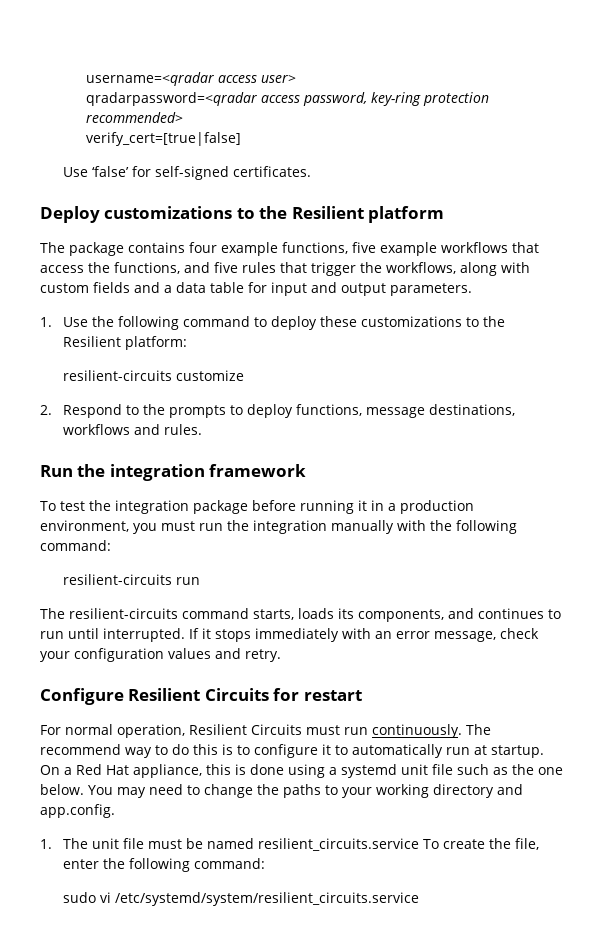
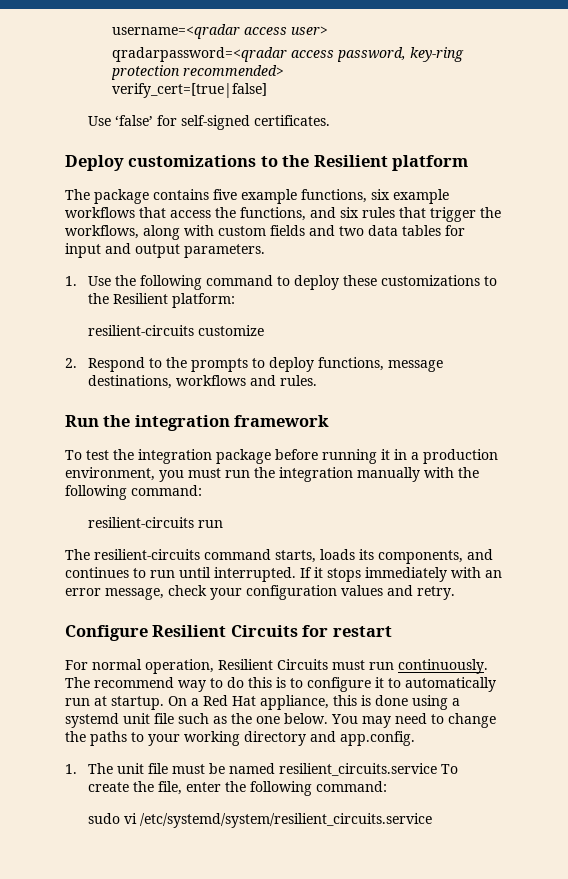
[189,242,217,253] four -> [213,189,237,200] five
[352,242,376,253] five -> [371,189,390,200] six
[214,262,238,273] five -> [340,207,359,218] six
[164,282,244,293] a data table -> [339,225,441,236] two data tables

